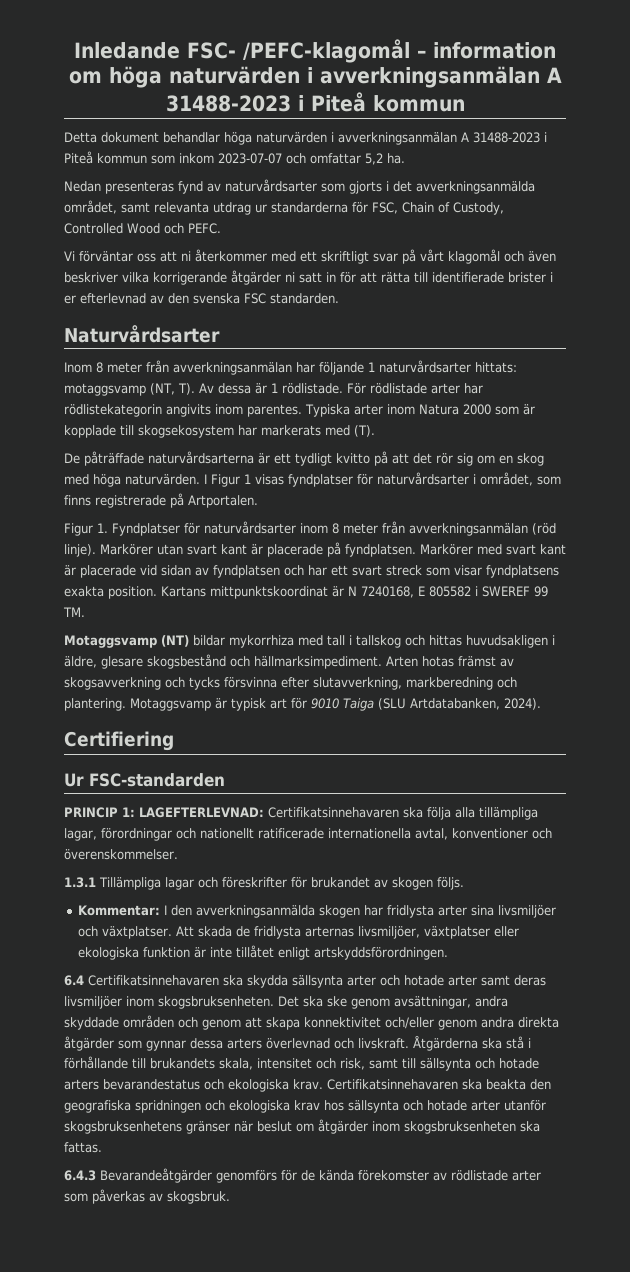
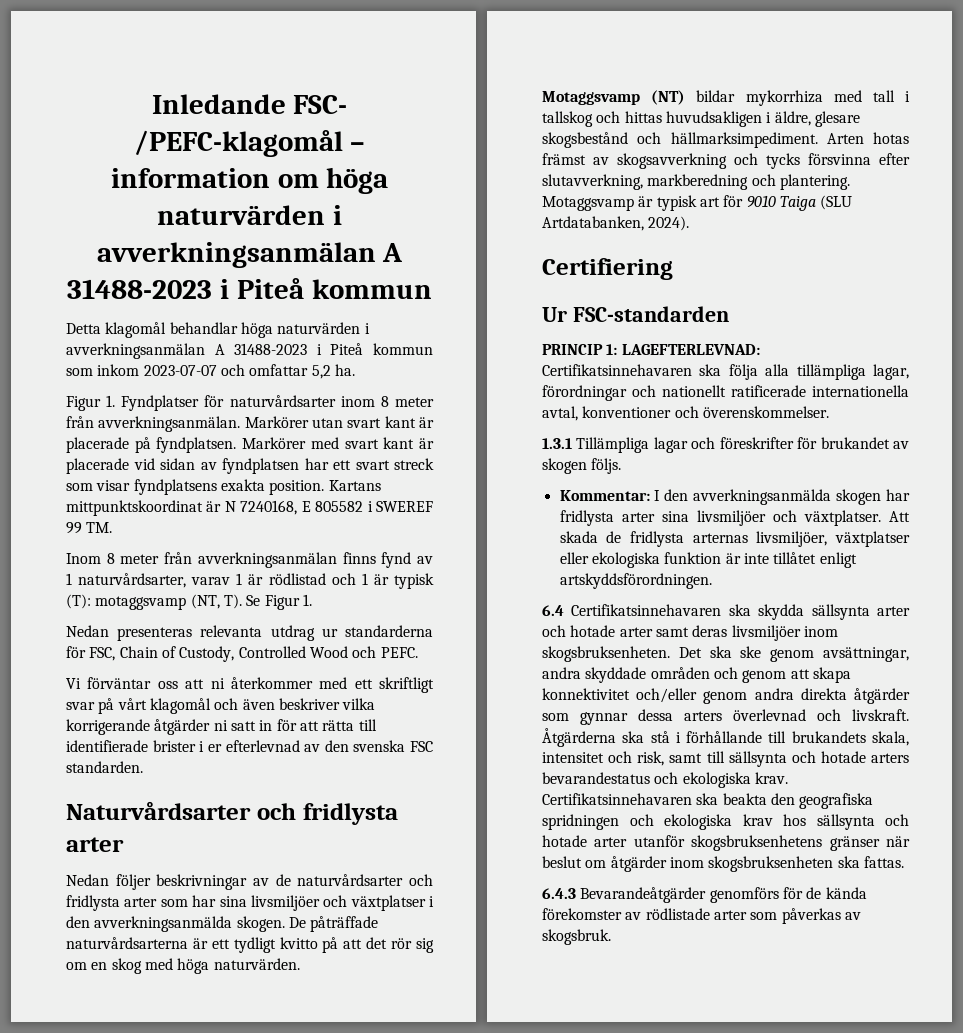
[101,132,159,143] dokument -> [105,322,167,338] klagomål
[64,179,535,194] [64,200,150,214] Nedan presenteras fynd av naturvårdsarter som gjorts i det avverkningsanmälda området, samt -> [66,395,435,411] [66,416,434,432] [66,437,435,453] [66,458,434,474] [66,479,381,495] [66,500,433,516] [66,522,113,534] [66,552,434,568] [66,573,434,589] [66,594,312,610] [66,625,193,641] Figur 1. Fyndplatser för naturvårdsarter inom 8 meter från avverkningsanmälan. Markörer utan svart kant är placerade på fyndplatsen. Markörer med svart kant är placerade vid sidan av fyndplatsen har ett svart streck som visar fyndplatsens exakta position. Kartans mittpunktskoordinat är N 7240168, E 805582 i SWEREF 99 TM. // Inom 8 meter från avverkningsanmälan finns fynd av 1 naturvårdsarter, varav 1 är rödlistad och 1 är typisk (T): motaggsvamp (NT, T). Se Figur 1. // Nedan presenteras
[64,360,517,375] [64,383,483,396] [64,404,535,417] [64,425,375,438] // Inom 8 meter från avverkningsanmälan har följande 1 naturvårdsarter hittats: motaggsvamp (NT, T). Av dessa är 1 rödlistade. För rödlistade arter har rödlistekategorin angivits inom parentes. Typiska arter inom Natura 2000 som är kopplade till skogsekosystem har markerats med (T). // -> [256,803,398,825] [66,837,124,852] [66,874,434,890] [66,895,434,911] [66,916,285,932] och fridlysta arter // Nedan följer beskrivningar av de naturvårdsarter och fridlysta arter som har sina livsmiljöer och växtplatser i den avverkningsanmälda skogen.
[204,472,561,487] [64,493,258,508] [64,521,556,536] [64,542,566,557] [64,565,559,578] [64,586,548,599] [63,607,85,617] I Figur 1 visas fyndplatser för naturvårdsarter i området, som finns registrerade på Artportalen. // Figur 1. Fyndplatser för naturvårdsarter inom 8 meter från avverkningsanmälan (röd linje). Markörer utan svart kant är placerade på fyndplatsen. Markörer med svart kant är placerade vid sidan av fyndplatsen och har ett svart streck som visar fyndplatsens exakta position. Kartans mittpunktskoordinat är N 7240168, E 805582 i SWEREF 99 TM. -> (300, 964) none

